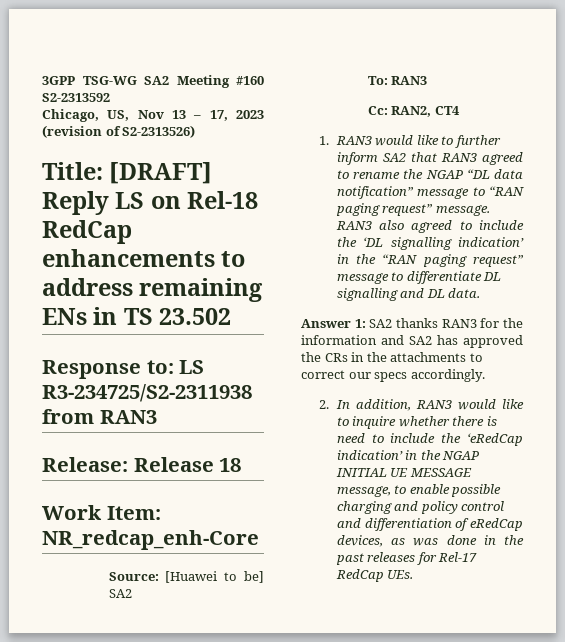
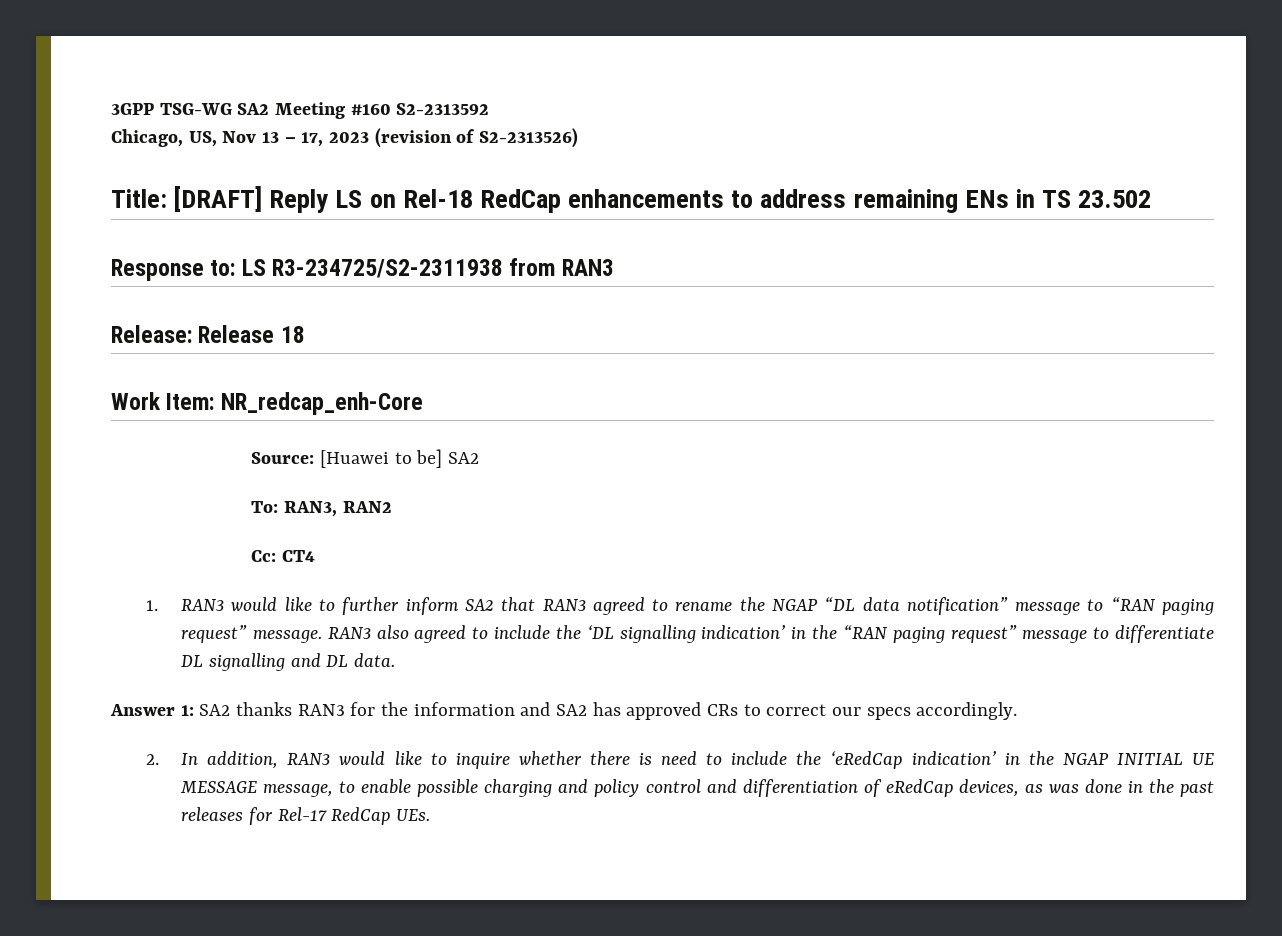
[391,76,428,85] RAN3 -> [284,501,392,517] RAN3, RAN2
[391,106,432,117] RAN2, -> (277, 556) none
[301,352,467,362] the CRs in the attachments -> [707,704,739,716] CRs

